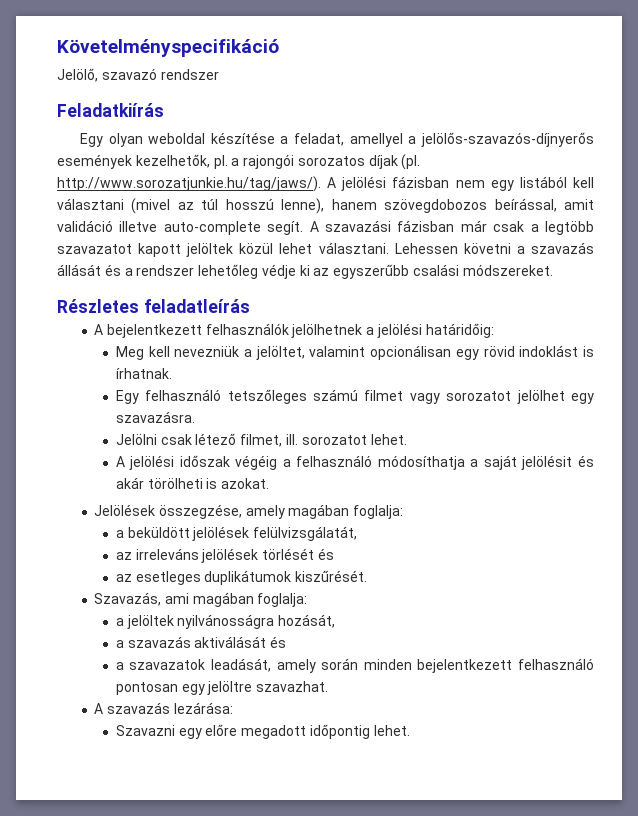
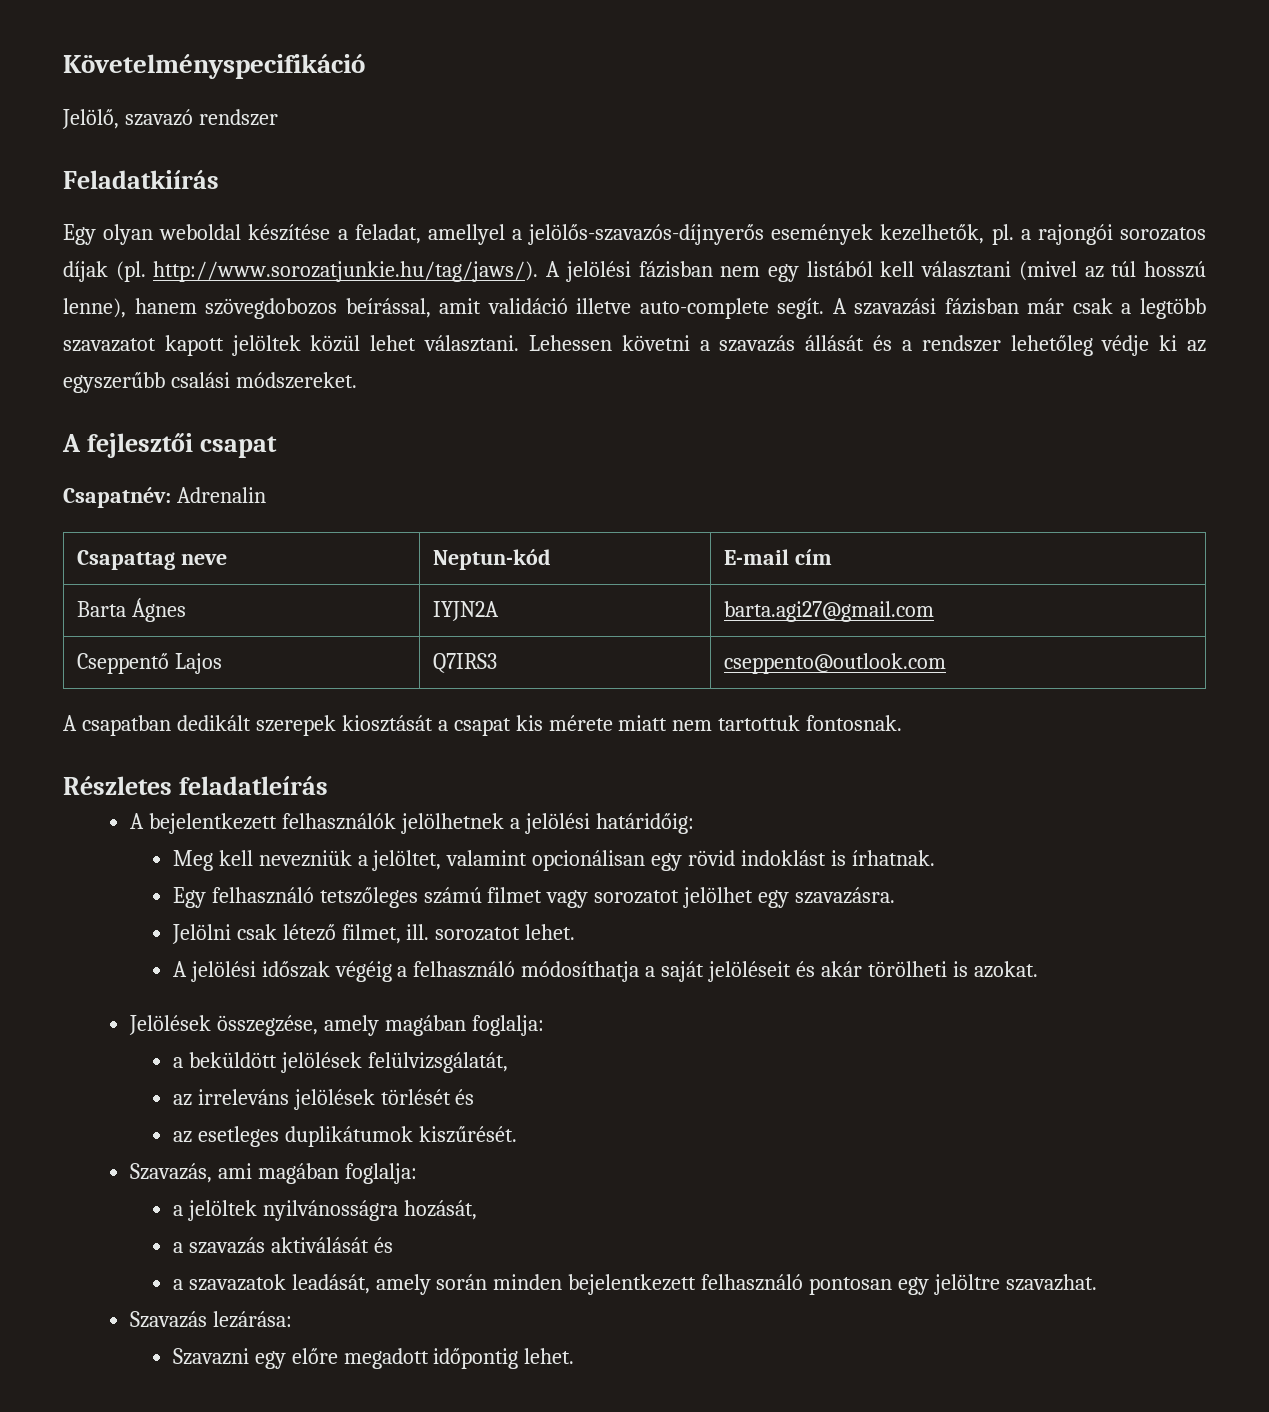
(553, 270) none -> [62,433,277,458] [63,487,266,508] [77,550,228,570] [433,549,552,570] [724,549,833,565] [77,598,187,622] [433,601,500,621] [724,601,935,622] [77,653,223,674] [433,653,498,673] [724,653,947,674] [63,715,903,736] // A fejlesztői csapat // Csapatnév: Adrenalin // Csapattag neve | Neptun-kód | E-mail cím // Barta Ágnes | IYJN2A | barta.agi27@gmail.com // Cseppentő Lajos | Q7IRS3 | cseppento@outlook.com // A csapatban dedikált szerepek kiosztását a csapat kis mérete miatt nem tartottuk fontosnak.
[521,455,573,470] jelölésit -> [708,961,792,982] jelöléseit
[94,702,170,714] A szavazás -> [129,1311,207,1328] Szavazás

